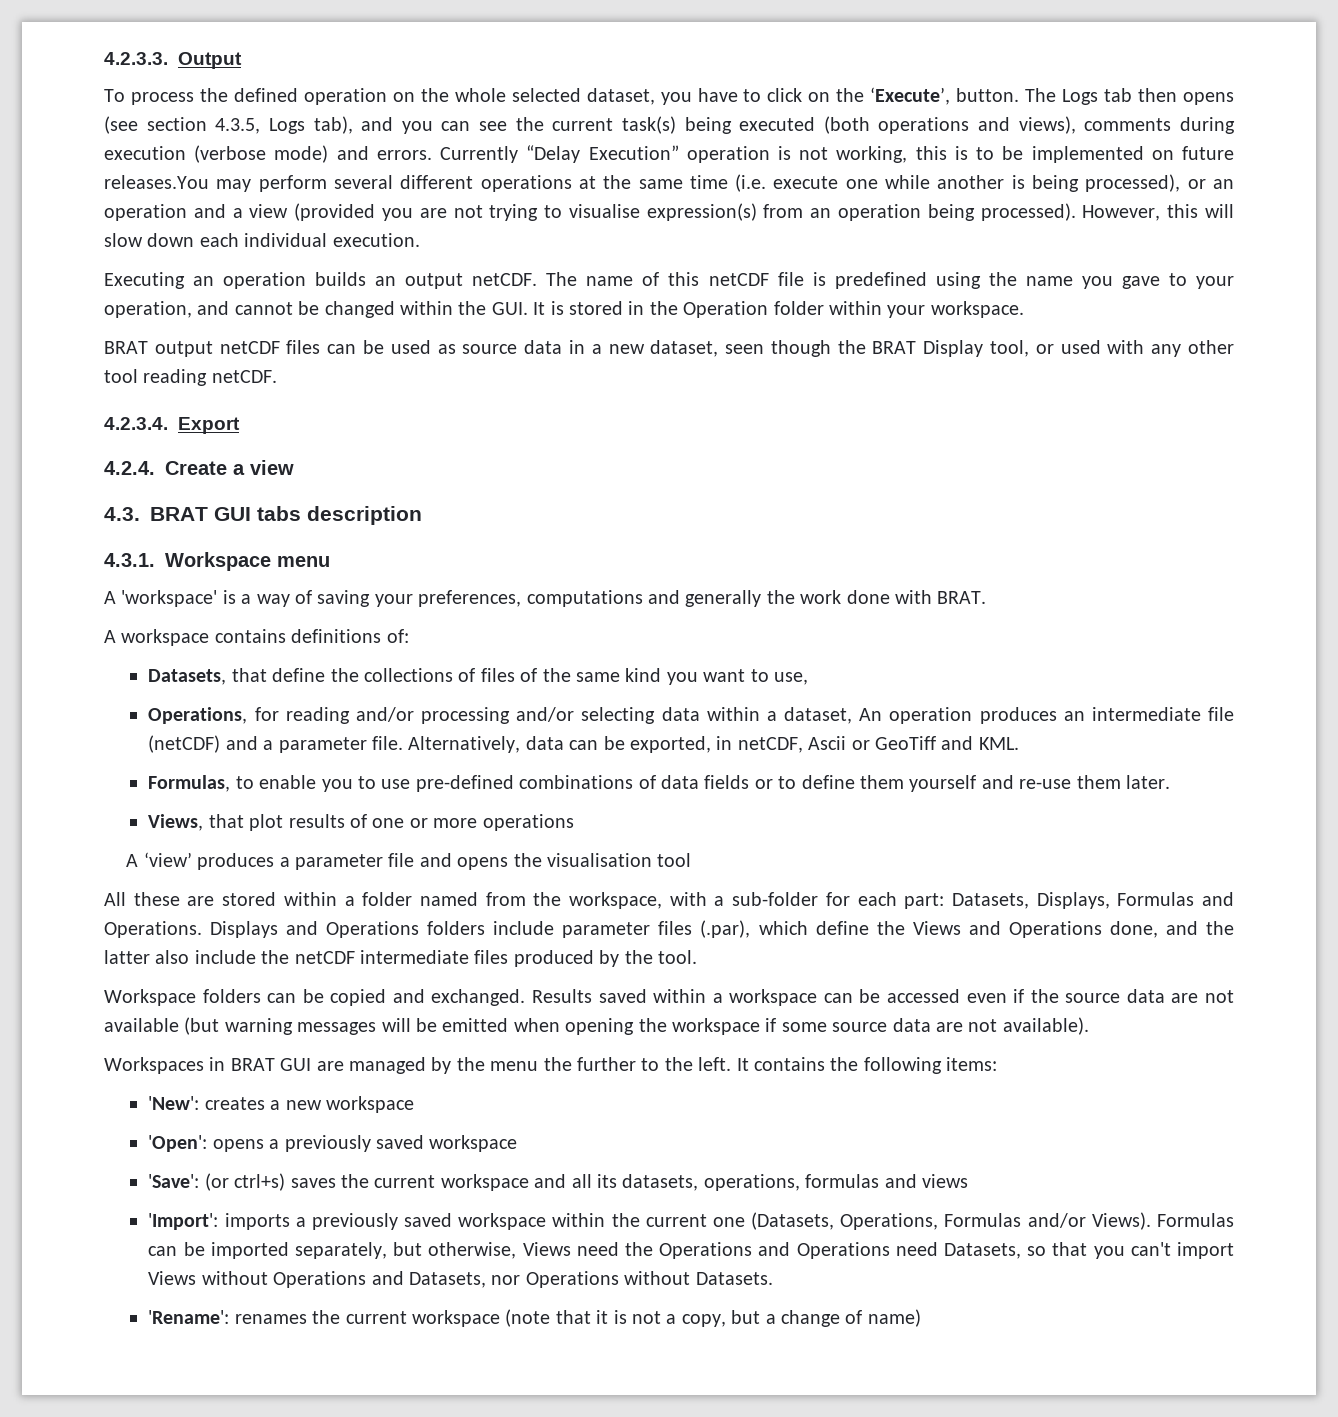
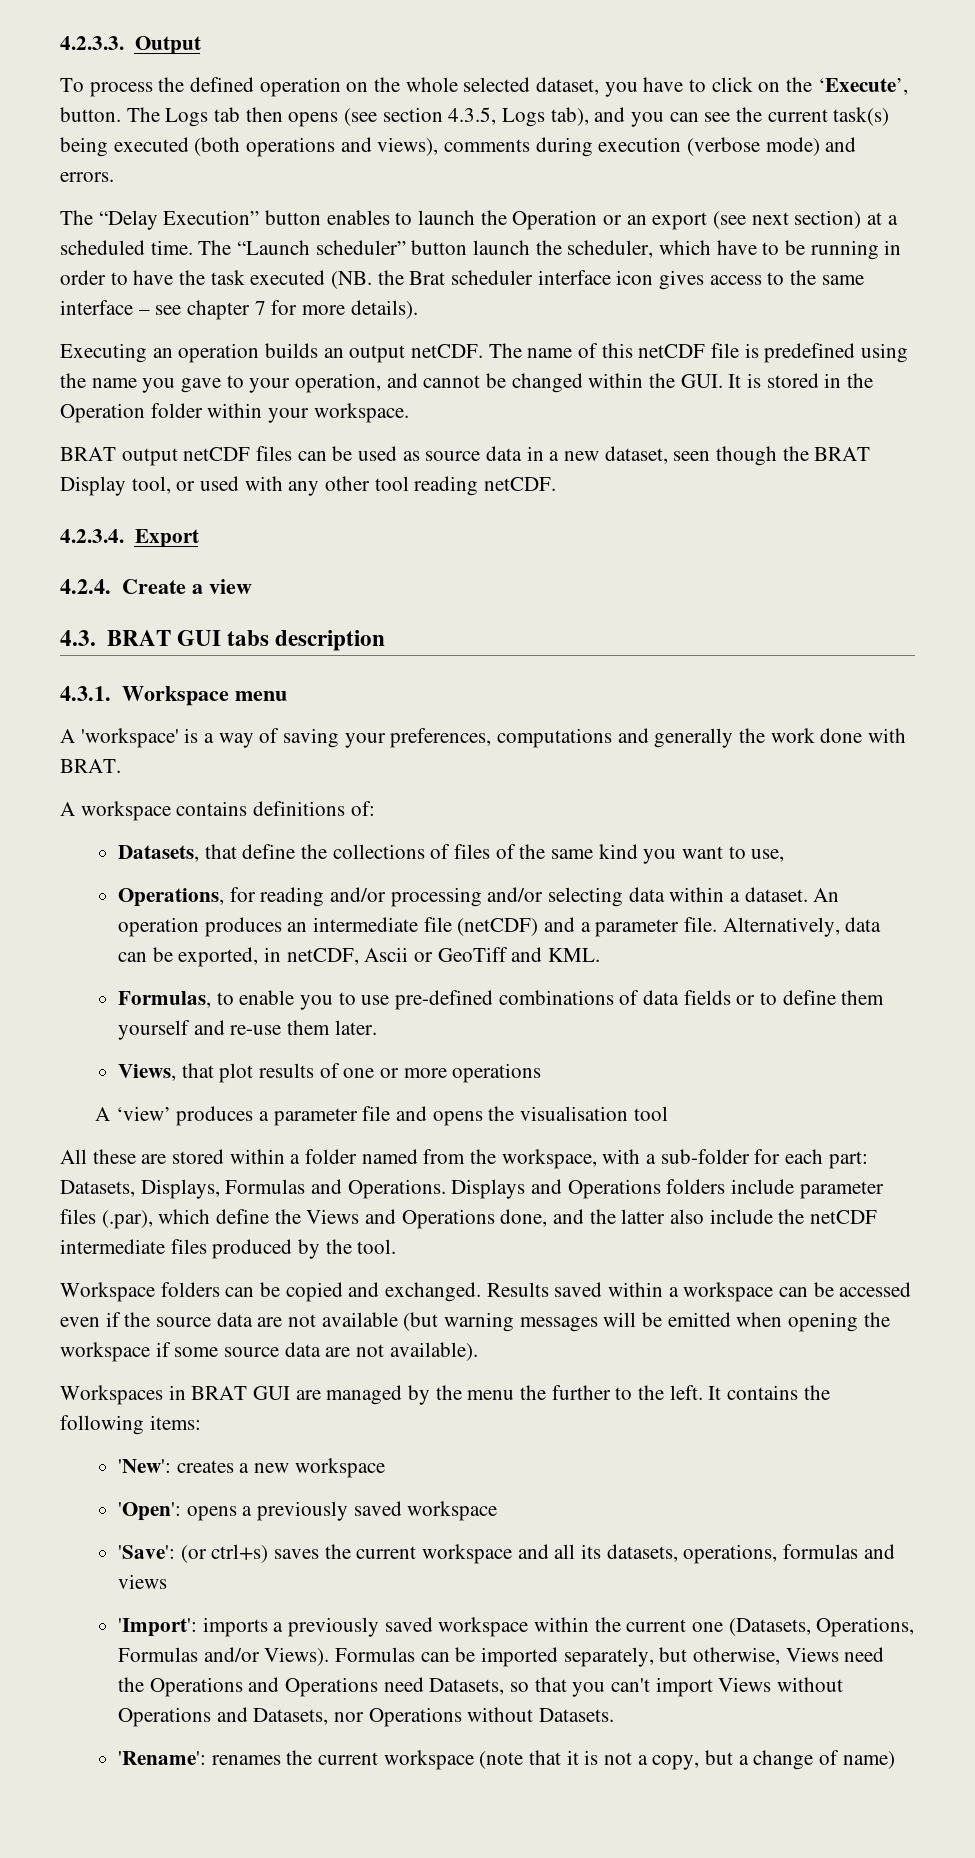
[440,146,519,163] Currently -> [60,210,93,225] // The
[686,146,1234,163] [104,174,1234,192] [104,203,1234,221] [104,233,420,247] operation is not working, this is to be implemented on future releases.You may perform several different operations at the same time (i.e. execute one while another is being processed), or an operation and a view (provided you are not trying to visualise expression(s) from an operation being processed). However, this will slow down each individual execution. -> [265,210,898,230] [60,240,902,260] [60,270,864,290] [60,300,418,320] button enables to launch the Operation or an export (see next section) at a scheduled time. The “Launch scheduler” button launch the scheduler, which have to be running in order to have the task executed (NB. the Brat scheduler interface icon gives access to the same interface – see chapter 7 for more details).
[784,707,853,724] dataset, -> [744,887,808,902] dataset.

